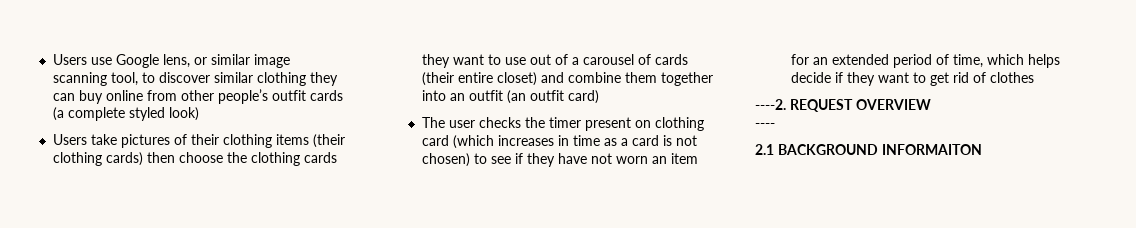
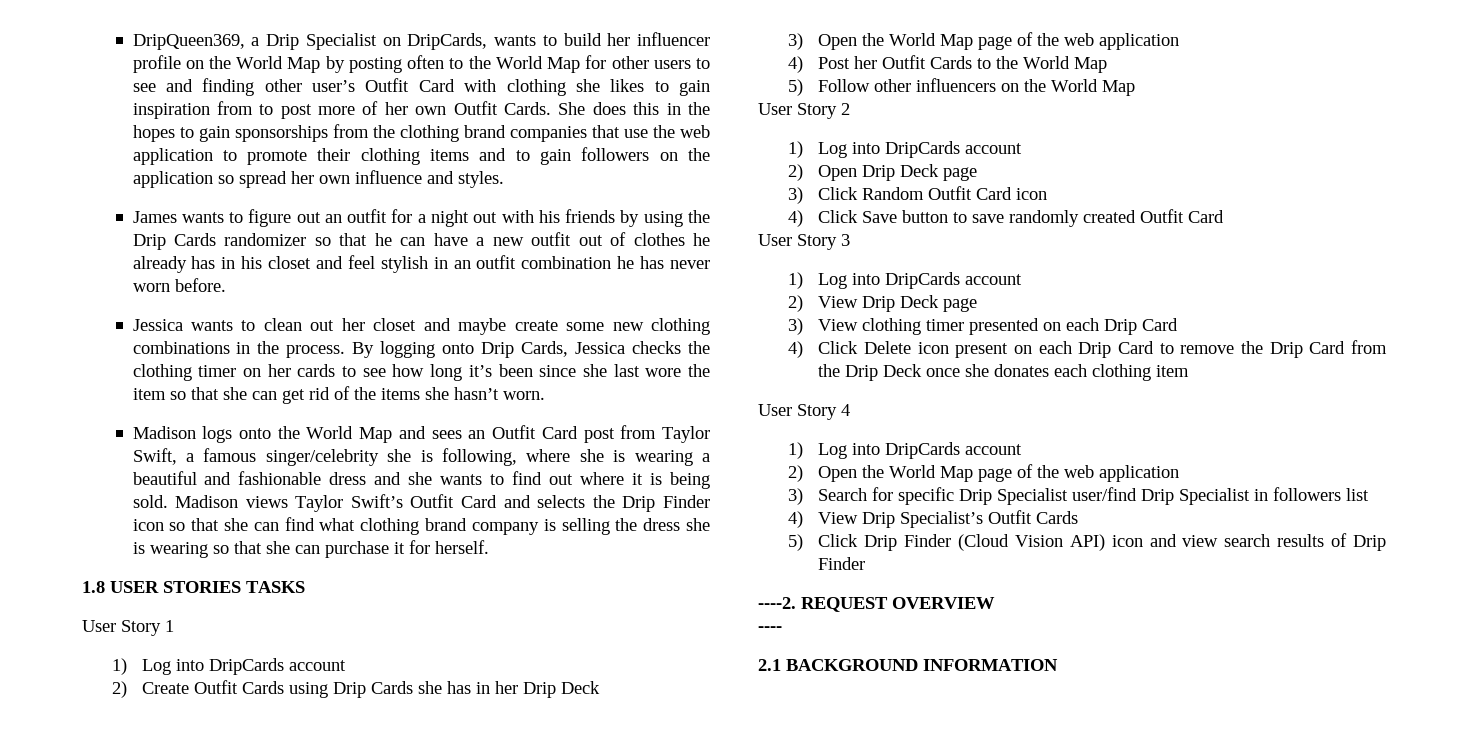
[53,54,291,68] [53,72,339,86] [53,89,344,104] [53,107,200,121] [53,134,346,148] [53,152,338,166] [422,54,689,68] [422,72,714,86] [422,90,600,104] [422,117,705,131] [422,135,698,149] [422,153,699,167] [791,54,1061,68] [791,72,1035,86] Users use Google lens, or similar image scanning tool, to discover similar clothing they can buy online from other people’s outfit cards (a complete styled look) // Users take pictures of their clothing items (their clothing cards) then choose the clothing cards they want to use out of a carousel of cards (their entire closet) and combine them together into an outfit (an outfit card) // The user checks the timer present on clothing card (which increases in time as a card is not chosen) to see if they have not worn an item for an extended period of time, which helps decide if they want to get rid of clothes -> [132,32,710,50] [132,55,710,73] [132,78,710,96] [132,101,710,119] [132,124,710,142] [132,147,710,165] [132,170,504,188] [132,209,710,227] [132,232,710,250] [132,255,710,273] [132,278,226,292] [132,318,710,335] [132,341,710,358] [132,364,710,381] [132,386,545,404] [132,425,710,443] [132,448,710,466] [132,471,710,489] [132,494,710,512] [132,517,710,535] [132,540,489,558] [82,581,305,593] [82,620,174,636] [112,658,347,675] [112,680,601,698] [788,32,1180,50] [788,55,1108,73] [788,78,1136,96] [758,103,850,119] [788,141,1023,158] [788,164,978,181] [788,186,1048,204] [788,209,1225,227] [758,234,850,250] [788,272,1023,289] [788,295,978,312] [788,318,1179,335] [788,340,1387,358] [818,364,1190,381] [758,404,850,420] [788,442,1023,459] [788,464,1180,482] [788,487,1370,505] [788,510,1079,528] [788,533,1386,551] [818,557,866,570] DripQueen369, a Drip Specialist on DripCards, wants to build her influencer profile on the World Map by posting often to the World Map for other users to see and finding other user’s Outfit Card with clothing she likes to gain inspiration from to post more of her own Outfit Cards. She does this in the hopes to gain sponsorships from the clothing brand companies that use the web application to promote their clothing items and to gain followers on the application so spread her own influence and styles. // James wants to figure out an outfit for a night out with his friends by using the Drip Cards randomizer so that he can have a new outfit out of clothes he already has in his closet and feel stylish in an outfit combination he has never worn before. // Jessica wants to clean out her closet and maybe create some new clothing combinations in the process. By logging onto Drip Cards, Jessica checks the clothing timer on her cards to see how long it’s been since she last wore the item so that she can get rid of the items she hasn’t worn. // Madison logs onto the World Map and sees an Outfit Card post from Taylor Swift, a famous singer/celebrity she is following, where she is wearing a beautiful and fashionable dress and she wants to find out where it is being sold. Madison views Taylor Swift’s Outfit Card and selects the Drip Finder icon so that she can find what clothing brand company is selling the dress she is wearing so that she can purchase it for herself. // 1.8 USER STORIES TASKS // User Story 1 // 1) Log into DripCards account // 2) Create Outfit Cards using Drip Cards she has in her Drip Deck // 3) Open the World Map page of the web application // 4) Post her Outfit Cards to the World Map // 5) Follow other influencers on the World Map // User Story 2 // 1) Log into DripCards account // 2) Open Drip Deck page // 3) Click Random Outfit Card icon // 4) Click Save button to save randomly created Outfit Card // User Story 3 // 1) Log into DripCards account // 2) View Drip Deck page // 3) View clothing timer presented on each Drip Card // 4) Click Delete icon present on each Drip Card to remove the Drip Card from the Drip Deck once she donates each clothing item // User Story 4 // 1) Log into DripCards account // 2) Open the World Map page of the web application // 3) Search for specific Drip Specialist user/find Drip Specialist in followers list // 4) View Drip Specialist’s Outfit Cards // 5) Click Drip Finder (Cloud Vision API) icon and view search results of Drip Finder
[882,144,982,155] INFORMAITON -> [923,659,1058,671] INFORMATION

